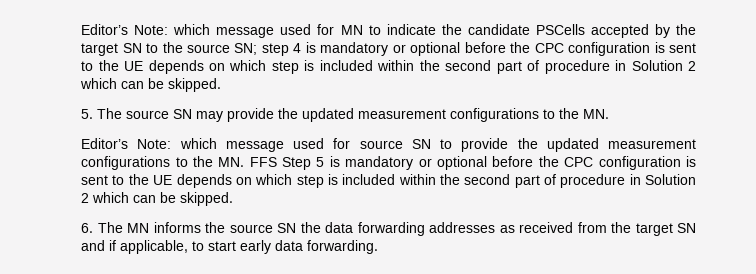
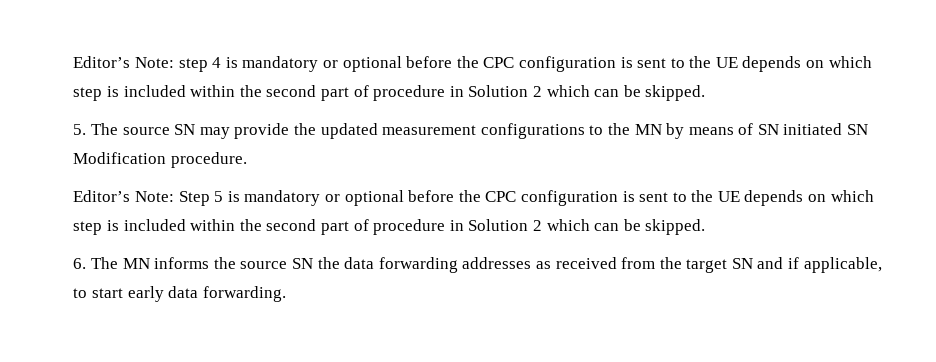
[81,24,696,38] [81,42,258,56] Editor’s Note: which message used for MN to indicate the candidate PSCells accepted by the target SN to the source SN; -> [73,56,175,68] Editor’s Note:
[583,109,610,119] [81,138,696,152] [81,156,277,170] MN. // Editor’s Note: which message used for source SN to provide the updated measurement configurations to the MN. FFS -> [634,123,869,139] [73,152,248,168] [73,190,175,202] MN by means of SN initiated SN Modification procedure. // Editor’s Note:

